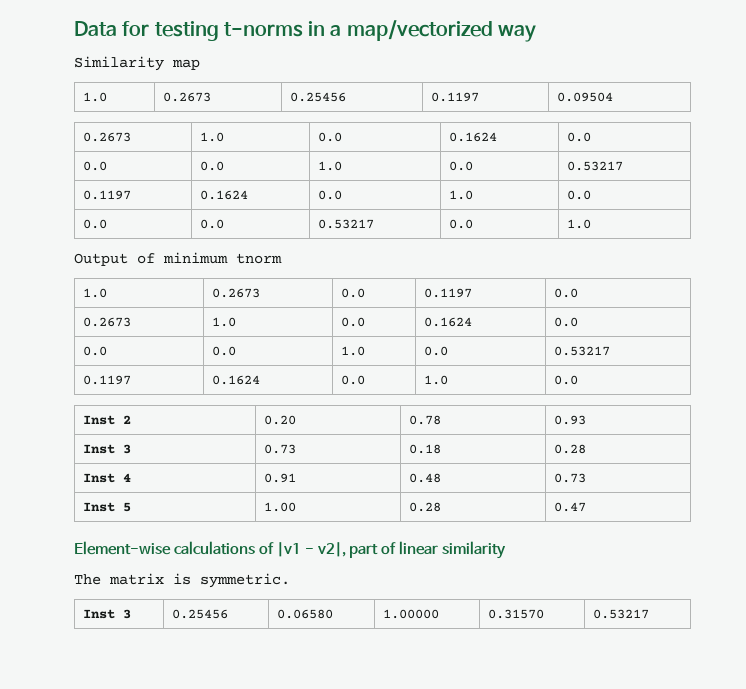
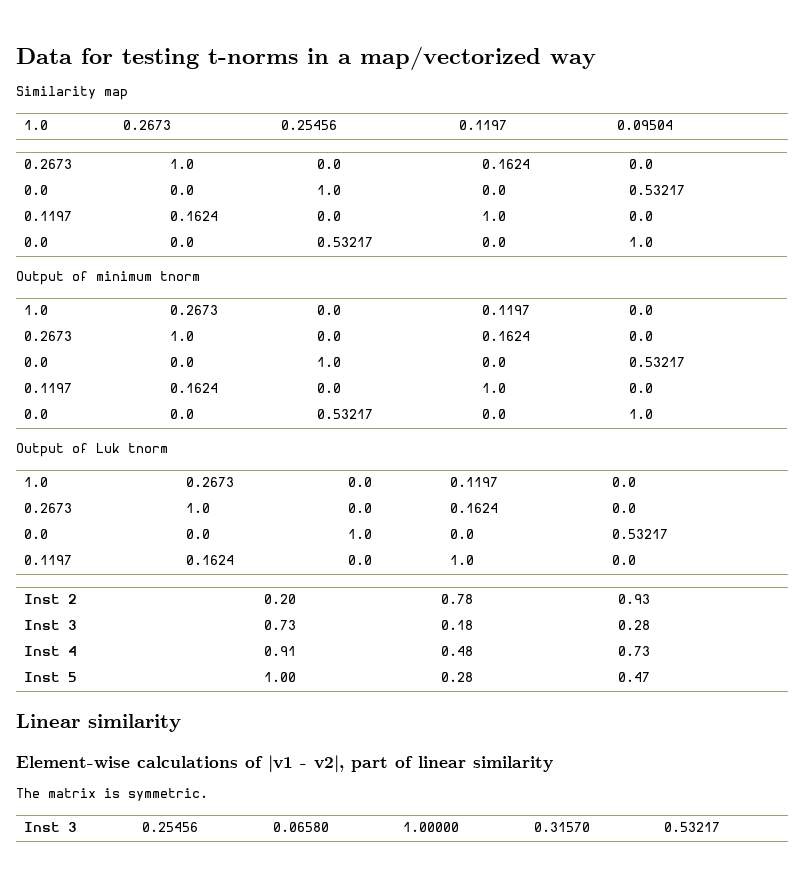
(578, 380) none -> [24,409,49,419] [170,409,195,419] [317,409,374,419] [482,409,507,419] [629,409,654,419] [16,443,168,457] [24,477,49,487] [186,477,235,487] [348,477,373,487] [450,477,499,487] [612,477,637,487] [24,503,73,513] [186,503,211,513] [348,503,373,513] [450,503,499,513] [612,503,637,513] [24,529,49,539] [186,529,211,539] [348,529,373,539] [450,529,475,539] [612,529,669,539] [24,555,73,565] [186,555,235,565] [348,555,373,565] [450,555,475,565] [612,555,637,565] // 0.0 | 0.0 | 0.53217 | 0.0 | 1.0 // Output of Luk tnorm // 1.0 | 0.2673 | 0.0 | 0.1197 | 0.0 // 0.2673 | 1.0 | 0.0 | 0.1624 | 0.0 // 0.0 | 0.0 | 1.0 | 0.0 | 0.53217 // 0.1197 | 0.1624 | 0.0 | 1.0 | 0.0
(586, 507) none -> [16,714,181,732] // Linear similarity

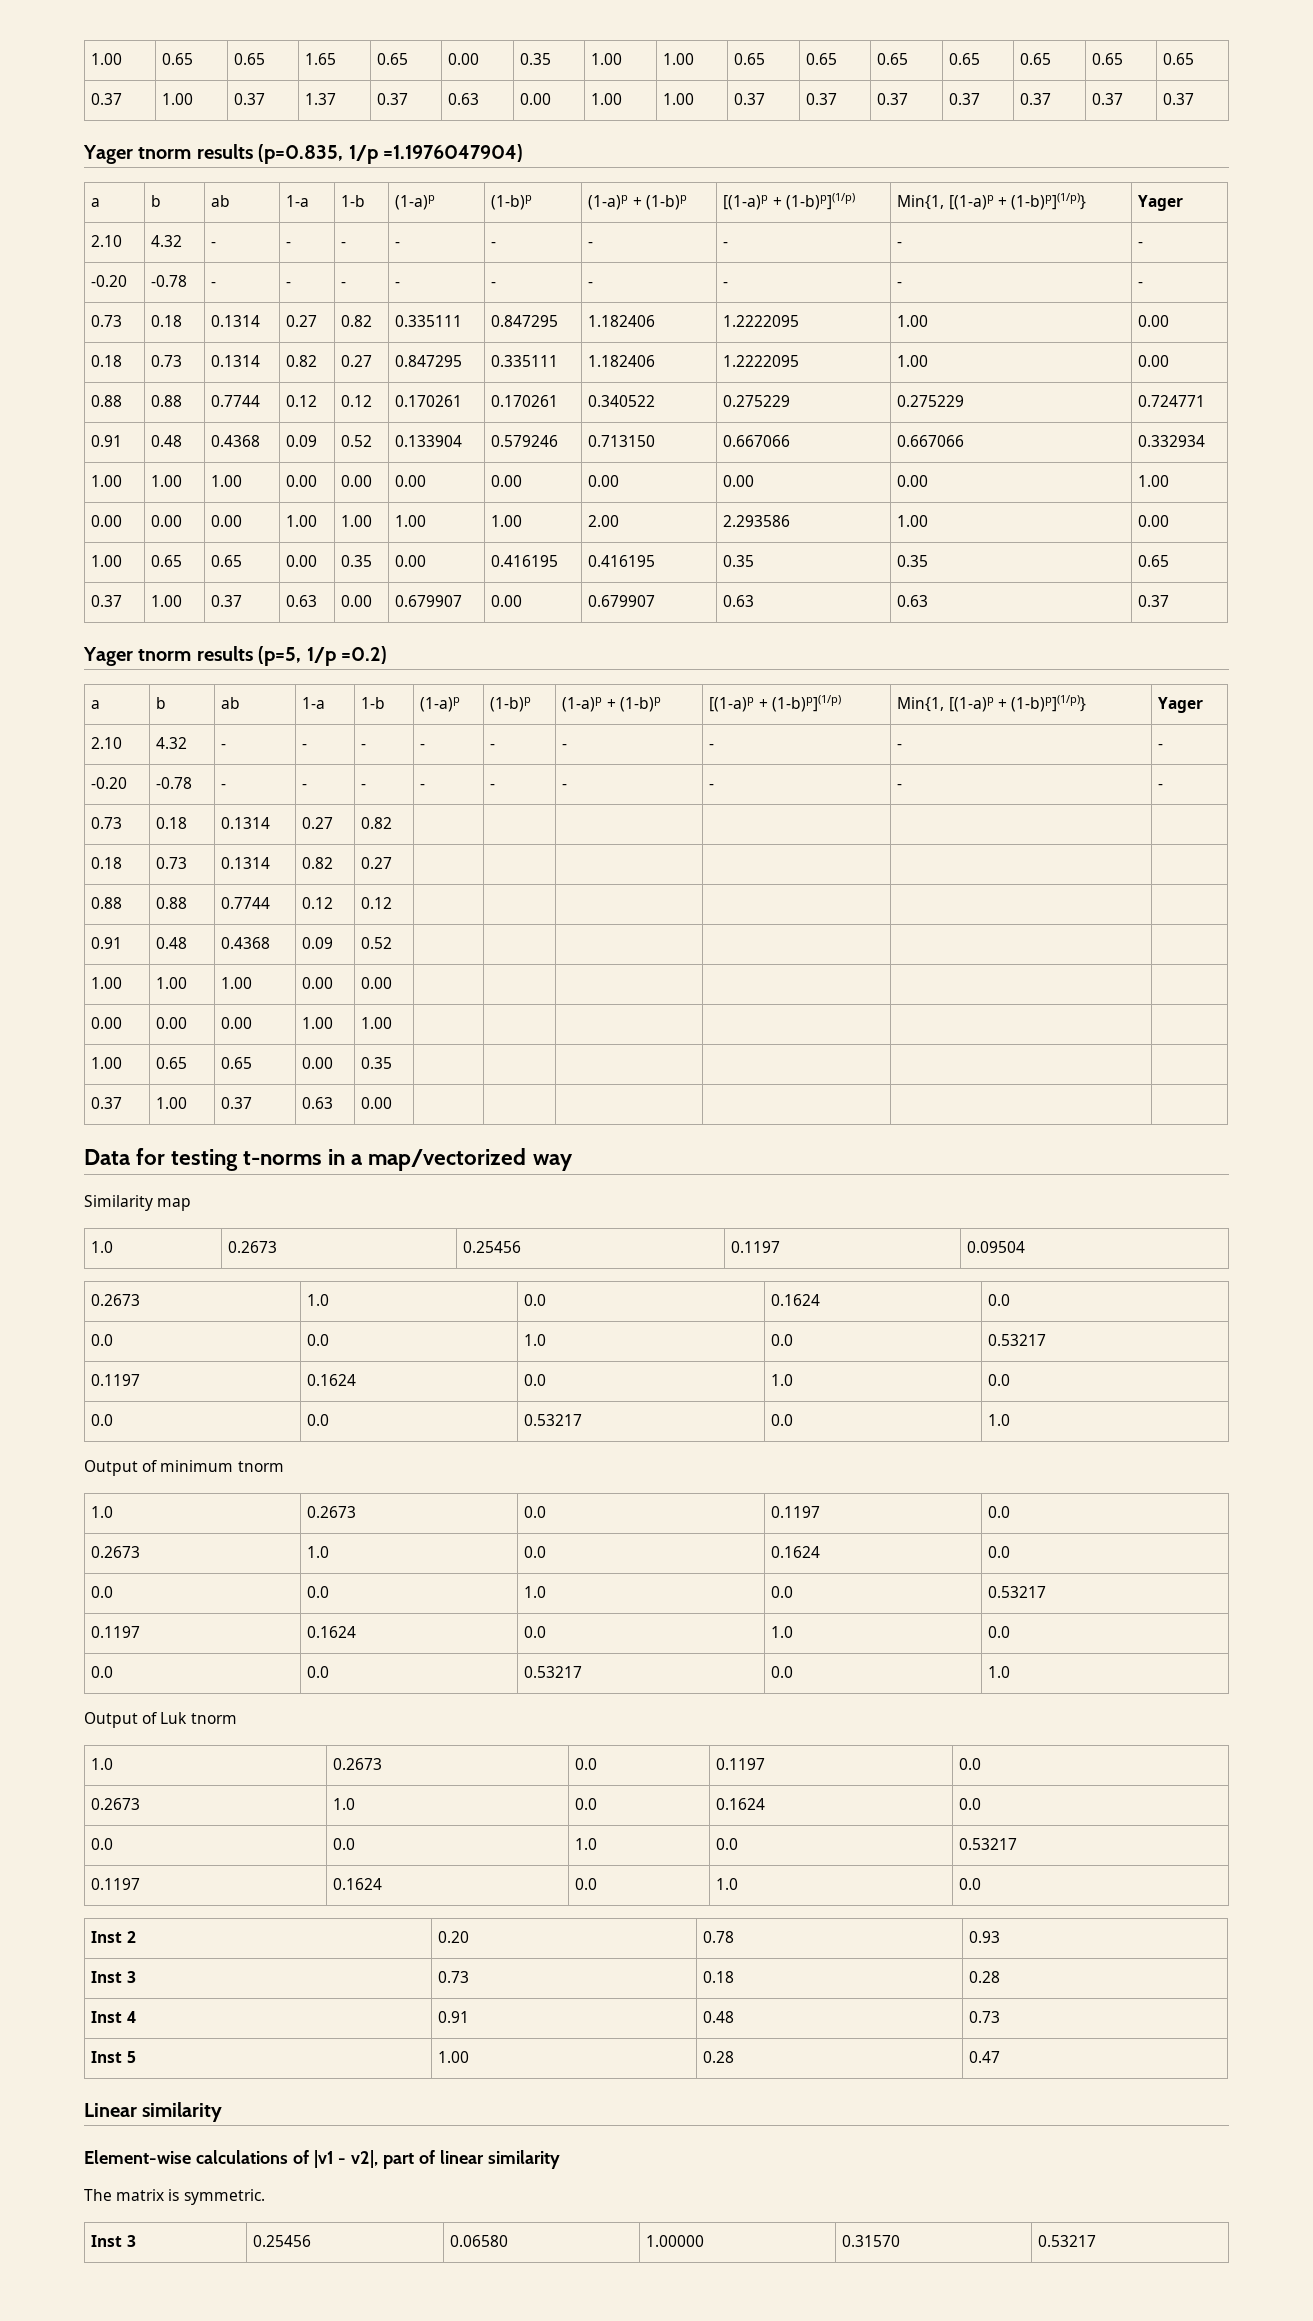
(16, 56) none -> [91,53,123,65] [162,53,194,65] [234,53,266,65] [305,53,337,65] [377,53,409,65] [448,53,480,65] [520,53,552,65] [591,53,623,65] [663,53,695,65] [734,53,766,65] [806,53,838,65] [877,53,909,65] [949,53,981,65] [1020,53,1052,65] [1092,53,1124,65] [1163,53,1195,65] [91,93,123,105] [162,93,194,105] [234,93,266,105] [305,93,337,105] [377,93,409,105] [448,93,480,105] [520,93,552,105] [591,93,623,105] [663,93,695,105] [734,93,766,105] [806,93,838,105] [877,93,909,105] [949,93,981,105] [1020,93,1052,105] [1092,93,1124,105] [1163,93,1195,105] [83,144,523,164] [91,198,101,207] [151,195,162,207] [211,195,231,207] [286,195,310,207] [341,195,366,207] [395,195,436,210] [491,195,533,210] [588,195,687,210] [723,193,855,210] [897,193,1087,210] [1138,195,1184,211] [91,235,123,247] [151,235,183,247] [211,242,217,247] [286,242,292,247] [341,242,347,247] [395,242,401,247] [491,242,497,247] [588,242,594,247] [723,242,729,247] [897,242,903,247] [1138,242,1144,247] [91,275,128,287] [151,275,188,287] [211,282,217,287] [286,282,292,287] [341,282,347,287] [395,282,401,287] [491,282,497,287] [588,282,594,287] [723,282,729,287] [897,282,903,287] [1138,282,1144,287] [91,315,123,327] [151,315,183,327] [211,315,261,327] [286,315,318,327] [341,315,373,327] [395,315,463,327] [491,315,559,327] [588,315,656,327] [723,315,800,327] [897,315,929,327] [1138,315,1170,327] [91,355,123,367] [151,355,183,367] [211,355,261,367] [286,355,318,367] [341,355,373,367] [395,355,463,367] [491,355,559,367] [588,355,656,367] [723,355,800,367] [897,355,929,367] [1138,355,1170,367] [91,395,123,407] [151,395,183,407] [211,395,261,407] [286,395,318,407] [341,395,373,407] [395,395,463,407] [491,395,559,407] [588,395,656,407] [723,395,791,407] [897,395,965,407] [1138,395,1206,407] [91,435,123,447] [151,435,183,447] [211,435,261,447] [286,435,318,447] [341,435,373,447] [395,435,463,447] [491,435,559,447] [588,435,656,447] [723,435,791,447] [897,435,965,447] [1138,435,1206,447] [91,475,123,487] [151,475,183,487] [211,475,243,487] [286,475,318,487] [341,475,373,487] [395,475,427,487] [491,475,523,487] [588,475,620,487] [723,475,755,487] [897,475,929,487] [1138,475,1170,487] [91,515,123,527] [151,515,183,527] [211,515,243,527] [286,515,318,527] [341,515,373,527] [395,515,427,527] [491,515,523,527] [588,515,620,527] [723,515,791,527] [897,515,929,527] [1138,515,1170,527] [91,555,123,567] [151,555,183,567] [211,555,243,567] [286,555,318,567] [341,555,373,567] [395,555,427,567] [491,555,559,567] [588,555,656,567] [723,555,755,567] [897,555,929,567] [1138,555,1170,567] [91,595,123,607] [151,595,183,607] [211,595,243,607] [286,595,318,607] [341,595,373,607] [395,595,463,607] [491,595,523,607] [588,595,656,607] [723,595,755,607] [897,595,929,607] [1138,595,1170,607] [83,646,387,666] [91,700,101,709] [156,697,167,709] [221,697,241,709] [302,697,326,709] [361,697,386,709] [420,697,461,712] [490,697,532,712] [562,697,661,712] [709,695,841,712] [897,695,1087,712] [1158,697,1204,713] [91,737,123,749] [156,737,188,749] [221,744,227,749] [302,744,308,749] [361,744,367,749] [420,744,426,749] [490,744,496,749] [562,744,568,749] [709,744,715,749] [897,744,903,749] [1158,744,1164,749] [91,777,128,789] [156,777,193,789] [221,784,227,789] [302,784,308,789] [361,784,367,789] [420,784,426,789] [490,784,496,789] [562,784,568,789] [709,784,715,789] [897,784,903,789] [1158,784,1164,789] [91,817,123,829] [156,817,188,829] [221,817,271,829] [302,817,334,829] [361,817,393,829] [91,857,123,869] [156,857,188,869] [221,857,271,869] [302,857,334,869] [361,857,393,869] [91,897,123,909] [156,897,188,909] [221,897,271,909] [302,897,334,909] [361,897,393,909] [91,937,123,949] [156,937,188,949] [221,937,271,949] [302,937,334,949] [361,937,393,949] [91,977,123,989] [156,977,188,989] [221,977,253,989] [302,977,334,989] [361,977,393,989] [91,1017,123,1029] [156,1017,188,1029] [221,1017,253,1029] [302,1017,334,1029] [361,1017,393,1029] [91,1057,123,1069] [156,1057,188,1069] [221,1057,253,1069] [302,1057,334,1069] [361,1057,393,1069] [91,1097,123,1109] [156,1097,188,1109] [221,1097,253,1109] [302,1097,334,1109] [361,1097,393,1109] 1.00 | 0.65 | 0.65 | 1.65 | 0.65 | 0.00 | 0.35 | 1.00 | 1.00 | 0.65 | 0.65 | 0.65 | 0.65 | 0.65 | 0.65 | 0.65 // 0.37 | 1.00 | 0.37 | 1.37 | 0.37 | 0.63 | 0.00 | 1.00 | 1.00 | 0.37 | 0.37 | 0.37 | 0.37 | 0.37 | 0.37 | 0.37 // Yager tnorm results (p=0.835, 1/p =1.1976047904) // a | b | ab | 1-a | 1-b | (1-a)p | (1-b)p | (1-a)p + (1-b)p | [(1-a)p + (1-b)p](1/p) | Min{1, [(1-a)p + (1-b)p](1/p)} | Yager // 2.10 | 4.32 | - | - | - | - | - | - | - | - | - // -0.20 | -0.78 | - | - | - | - | - | - | - | - | - // 0.73 | 0.18 | 0.1314 | 0.27 | 0.82 | 0.335111 | 0.847295 | 1.182406 | 1.2222095 | 1.00 | 0.00 // 0.18 | 0.73 | 0.1314 | 0.82 | 0.27 | 0.847295 | 0.335111 | 1.182406 | 1.2222095 | 1.00 | 0.00 // 0.88 | 0.88 | 0.7744 | 0.12 | 0.12 | 0.170261 | 0.170261 | 0.340522 | 0.275229 | 0.275229 | 0.724771 // 0.91 | 0.48 | 0.4368 | 0.09 | 0.52 | 0.133904 | 0.579246 | 0.713150 | 0.667066 | 0.667066 | 0.332934 // 1.00 | 1.00 | 1.00 | 0.00 | 0.00 | 0.00 | 0.00 | 0.00 | 0.00 | 0.00 | 1.00 // 0.00 | 0.00 | 0.00 | 1.00 | 1.00 | 1.00 | 1.00 | 2.00 | 2.293586 | 1.00 | 0.00 // 1.00 | 0.65 | 0.65 | 0.00 | 0.35 | 0.00 | 0.416195 | 0.416195 | 0.35 | 0.35 | 0.65 // 0.37 | 1.00 | 0.37 | 0.63 | 0.00 | 0.679907 | 0.00 | 0.679907 | 0.63 | 0.63 | 0.37 // Yager tnorm results (p=5, 1/p =0.2) // a | b | ab | 1-a | 1-b | (1-a)p | (1-b)p | (1-a)p + (1-b)p | [(1-a)p + (1-b)p](1/p) | Min{1, [(1-a)p + (1-b)p](1/p)} | Yager // 2.10 | 4.32 | - | - | - | - | - | - | - | - | - // -0.20 | -0.78 | - | - | - | - | - | - | - | - | - // 0.73 | 0.18 | 0.1314 | 0.27 | 0.82 | | | | | | // 0.18 | 0.73 | 0.1314 | 0.82 | 0.27 | | | | | | // 0.88 | 0.88 | 0.7744 | 0.12 | 0.12 | | | | | | // 0.91 | 0.48 | 0.4368 | 0.09 | 0.52 | | | | | | // 1.00 | 1.00 | 1.00 | 0.00 | 0.00 | | | | | | // 0.00 | 0.00 | 0.00 | 1.00 | 1.00 | | | | | | // 1.00 | 0.65 | 0.65 | 0.00 | 0.35 | | | | | | // 0.37 | 1.00 | 0.37 | 0.63 | 0.00 | | | | | | //

